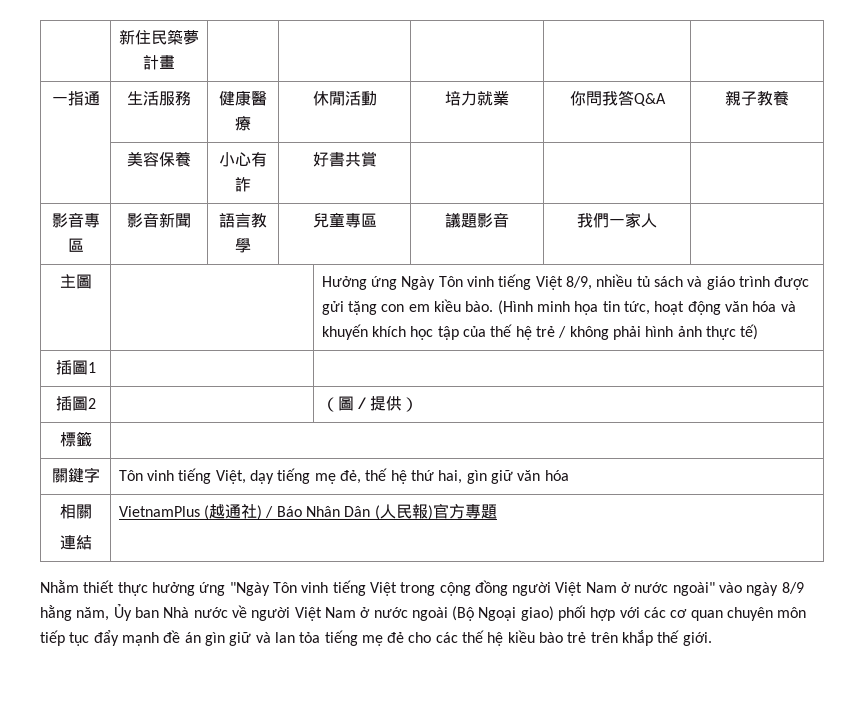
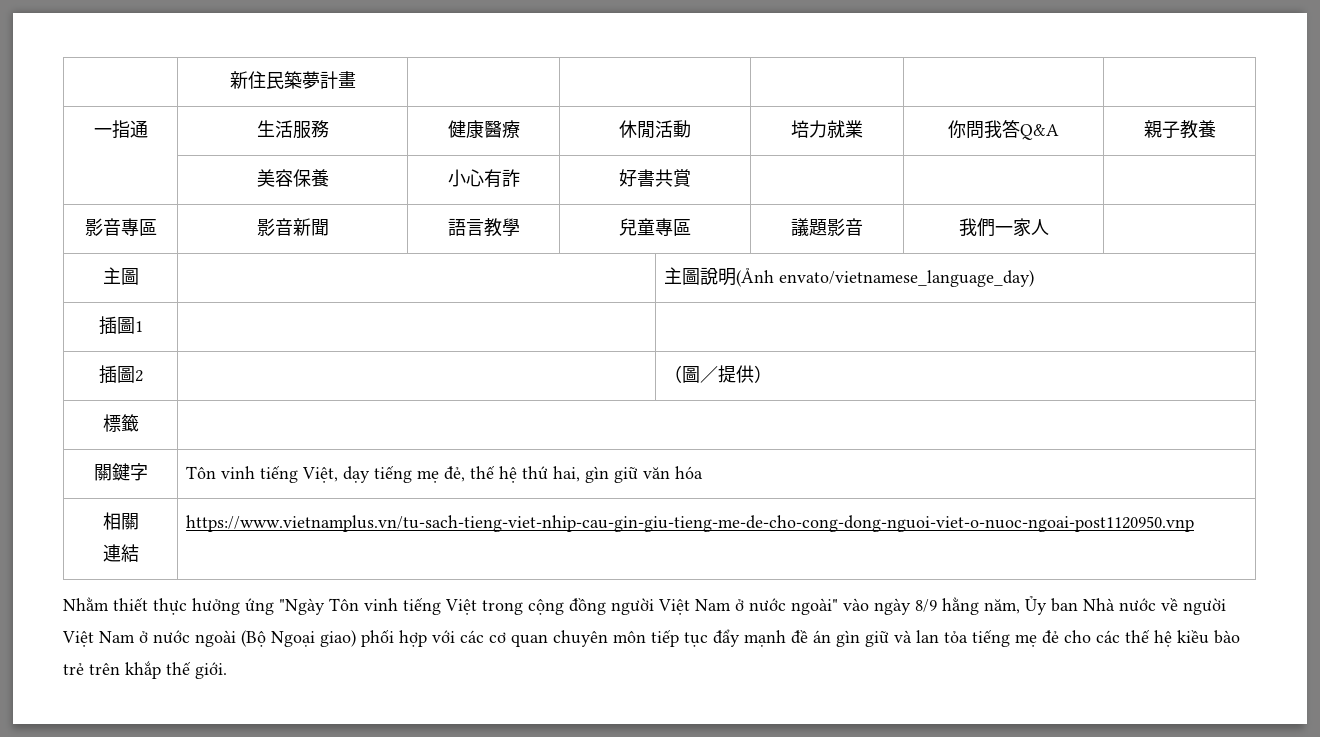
[321,274,810,290] [321,299,796,315] [321,324,759,340] Hưởng ứng Ngày Tôn vinh tiếng Việt 8/9, nhiều tủ sách và giáo trình được gửi tặng con em kiều bào. (Hình minh họa tin tức, hoạt động văn hóa và khuyến khích học tập của thế hệ trẻ / không phải hình ảnh thực tế) -> [663,267,1034,287] 主圖說明(Ảnh envato/vietnamese_language_day)
[118,503,497,520] VietnamPlus (越通社) / Báo Nhân Dân (人民報)官方專題 -> [185,515,1194,532] https://www.vietnamplus.vn/tu-sach-tieng-viet-nhip-cau-gin-giu-tieng-me-de-cho-cong-dong-nguoi-viet-o-nuoc-ngoai-post1120950.vnp

